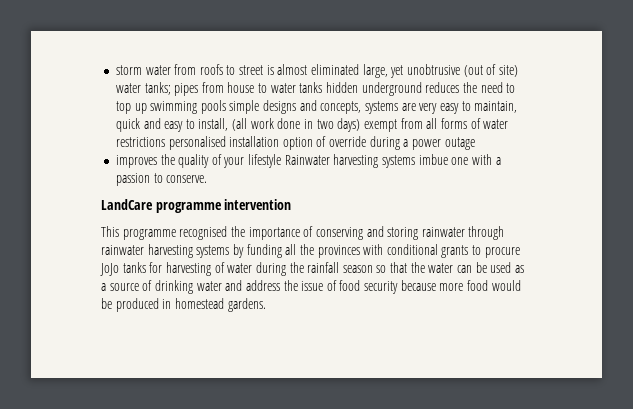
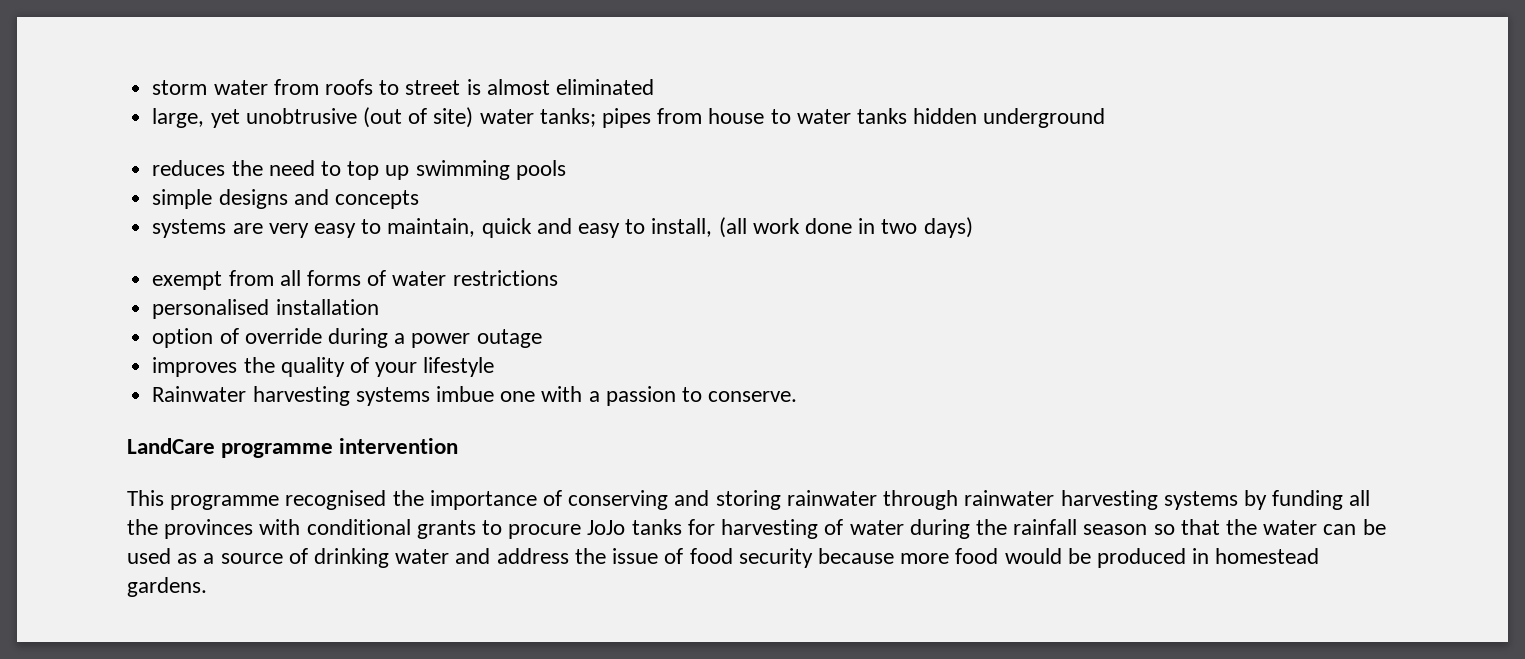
(360, 69) none -> (654, 87) //
(422, 89) none -> (1106, 118) //
(226, 107) none -> (566, 170) //
[320,101,362,114] concepts, -> [334,190,419,209] concepts //
(361, 125) none -> (973, 227) //
(165, 142) none -> (558, 278) //
(280, 141) none -> (379, 307) //
(282, 161) none -> (495, 367) //

